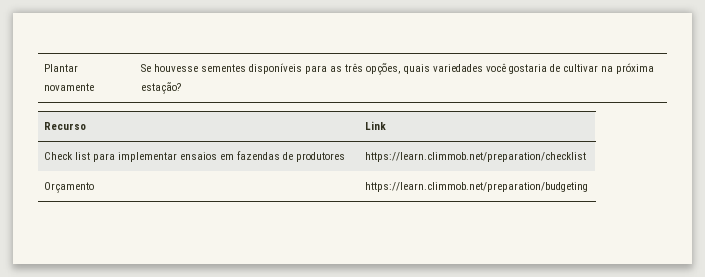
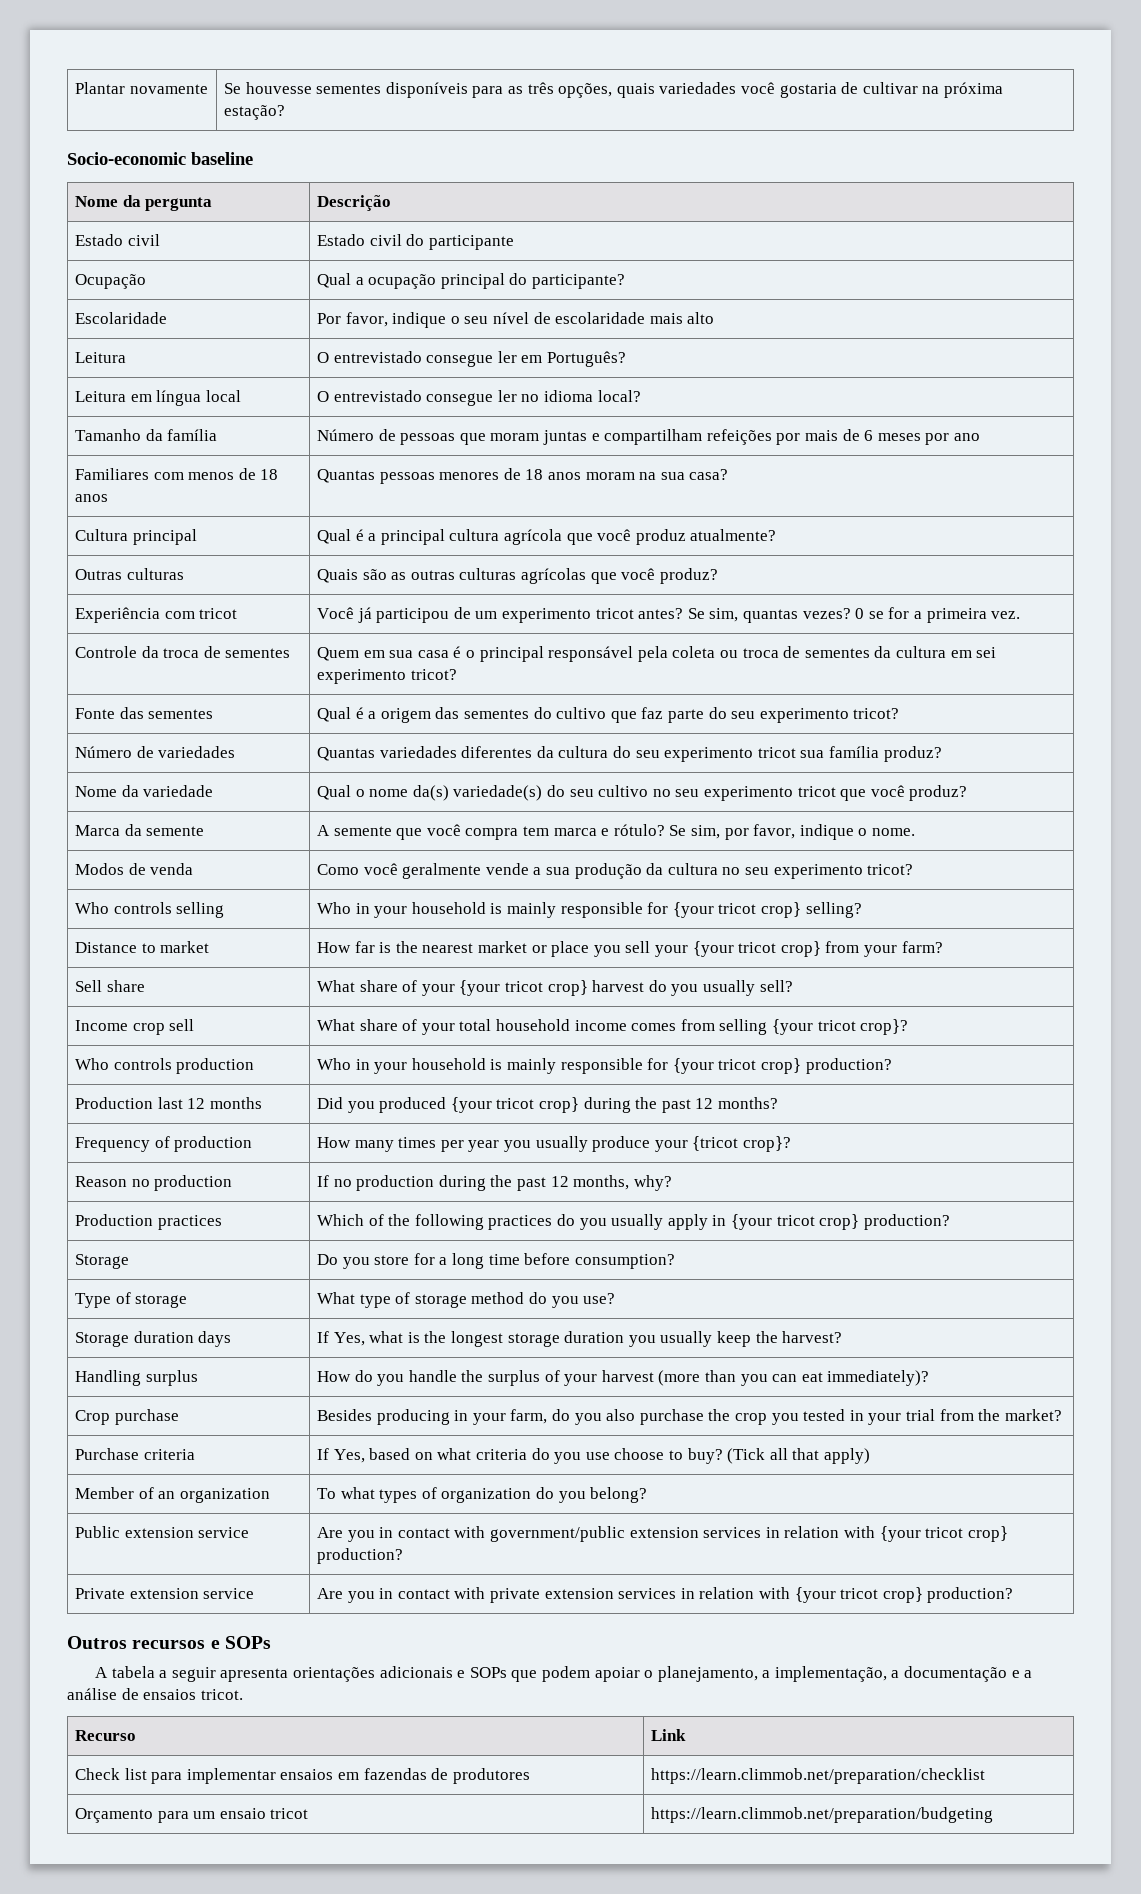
(182, 88) none -> [67,152,253,165] [75,195,213,211] [317,195,392,211] [75,234,160,246] [317,234,514,250] [75,274,147,289] [317,273,626,289] [75,312,168,324] [317,312,715,328] [75,352,127,363] [317,351,627,367] [75,390,241,406] [317,390,641,406] [75,429,218,441] [317,429,980,445] [75,468,279,480] [75,494,109,502] [317,468,729,484] [75,529,197,545] [317,529,777,545] [75,568,184,580] [317,568,718,584] [75,607,238,623] [317,607,1021,623] [75,646,291,658] [317,646,997,662] [317,669,457,684] [75,707,214,719] [317,707,900,723] [75,746,236,758] [317,746,942,762] [75,785,214,797] [317,785,968,801] [75,824,205,836] [317,824,915,840] [75,863,194,875] [317,863,914,879] [75,902,225,918] [317,902,862,918] [75,941,210,953] [317,941,943,957] [75,980,145,992] [317,980,793,996] [75,1019,195,1035] [317,1019,909,1035] [75,1058,255,1074] [317,1058,892,1074] [75,1097,262,1109] [317,1097,778,1113] [75,1136,253,1152] [317,1136,791,1152] [75,1175,233,1191] [317,1175,672,1191] [75,1214,222,1230] [317,1214,950,1230] [75,1254,130,1269] [317,1253,675,1269] [75,1292,188,1308] [317,1292,616,1308] [75,1331,232,1347] [317,1331,843,1347] [75,1370,198,1386] [317,1370,930,1386] [75,1409,179,1425] [317,1409,1062,1425] [75,1448,195,1460] [317,1448,870,1464] [75,1487,270,1503] [317,1487,648,1503] [75,1526,250,1538] [317,1526,1008,1542] [317,1548,404,1564] [75,1588,255,1599] [317,1587,1014,1603] [67,1636,271,1649] [95,1666,1033,1682] [67,1688,243,1700] // Socio-economic baseline // Nome da pergunta | Descrição // Estado civil | Estado civil do participante // Ocupação | Qual a ocupação principal do participante? // Escolaridade | Por favor, indique o seu nível de escolaridade mais alto // Leitura | O entrevistado consegue ler em Português? // Leitura em língua local | O entrevistado consegue ler no idioma local? // Tamanho da família | Número de pessoas que moram juntas e compartilham refeições por mais de 6 meses por ano // Familiares com menos de 18 anos | Quantas pessoas menores de 18 anos moram na sua casa? // Cultura principal | Qual é a principal cultura agrícola que você produz atualmente? // Outras culturas | Quais são as outras culturas agrícolas que você produz? // Experiência com tricot | Você já participou de um experimento tricot antes? Se sim, quantas vezes? 0 se for a primeira vez. // Controle da troca de sementes | Quem em sua casa é o principal responsável pela coleta ou troca de sementes da cultura em sei experimento tricot? // Fonte das sementes | Qual é a origem das sementes do cultivo que faz parte do seu experimento tricot? // Número de variedades | Quantas variedades diferentes da cultura do seu experimento tricot sua família produz? // Nome da variedade | Qual o nome da(s) variedade(s) do seu cultivo no seu experimento tricot que você produz? // Marca da semente | A semente que você compra tem marca e rótulo? Se sim, por favor, indique o nome. // Modos de venda | Como você geralmente vende a sua produção da cultura no seu experimento tricot? // Who controls selling | Who in your household is mainly responsible for {your tricot crop} selling? // Distance to market | How far is the nearest market or place you sell your {your tricot crop} from your farm? // Sell share | What share of your {your tricot crop} harvest do you usually sell? // Income crop sell | What share of your total household income comes from selling {your tricot crop}? // Who controls production | Who in your household is mainly responsible for {your tricot crop} production? // Production last 12 months | Did you produced {your tricot crop} during the past 12 months? // Frequency of production | How many times per year you usually produce your {tricot crop}? // Reason no production | If no production during the past 12 months, why? // Production practices | Which of the following practices do you usually apply in {your tricot crop} production? // Storage | Do you store for a long time before consumption? // Type of storage | What type of storage method do you use? // Storage duration days | If Yes, what is the longest storage duration you usually keep the harvest? // Handling surplus | How do you handle the surplus of your harvest (more than you can eat immediately)? // Crop purchase | Besides producing in your farm, do you also purchase the crop you tested in your trial from the market? // Purchase criteria | If Yes, based on what criteria do you use choose to buy? (Tick all that apply) // Member of an organization | To what types of organization do you belong? // Public extension service | Are you in contact with government/public extension services in relation with {your tricot crop} production? // Private extension service | Are you in contact with private extension services in relation with {your tricot crop} production? // Outros recursos e SOPs // A tabela a seguir apresenta orientações adicionais e SOPs que podem apoiar o planejamento, a implementação, a documentação e a análise de ensaios tricot.
(95, 187) none -> [157,1808,309,1823] para um ensaio tricot

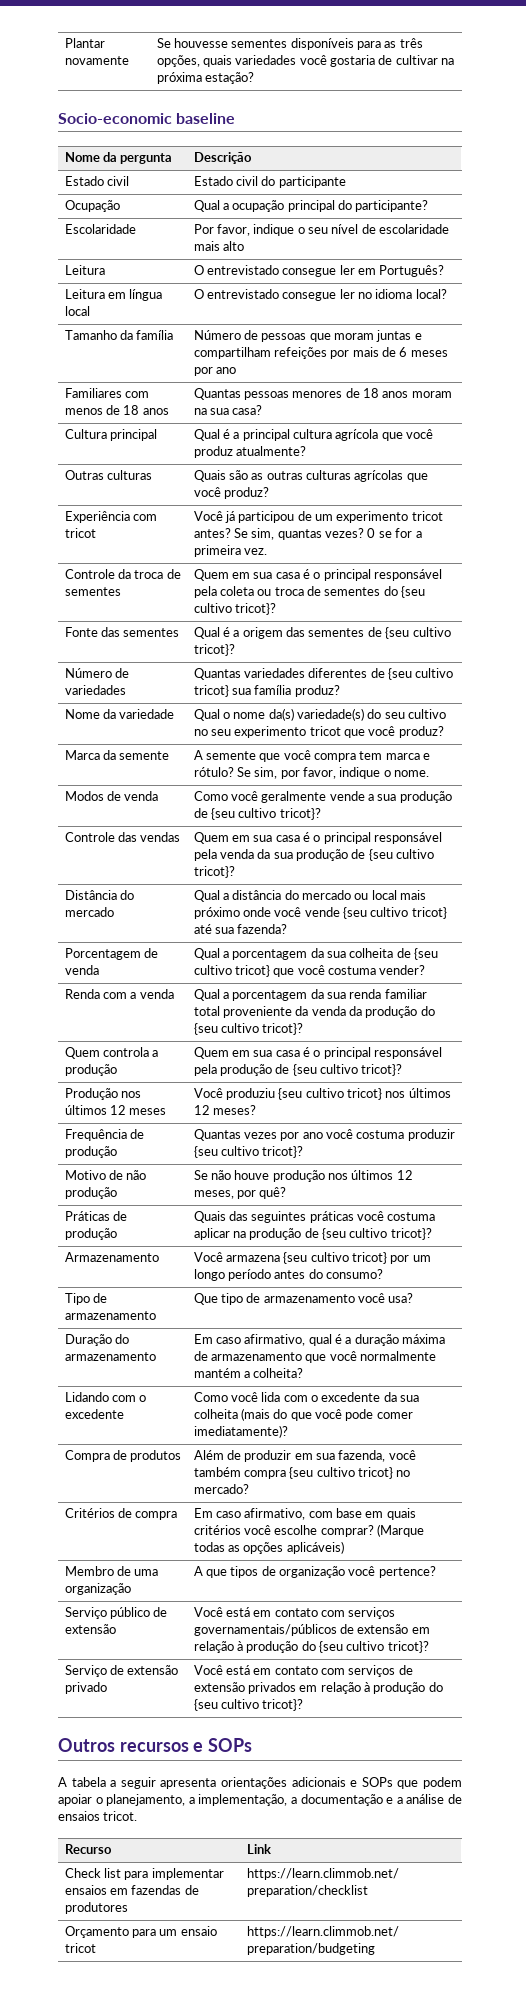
[874,646,997,658] [317,669,457,684] da cultura em sei experimento tricot? -> [383,586,426,598] [193,603,276,615] do {seu cultivo tricot}?
[533,707,900,723] do cultivo que faz parte do seu experimento tricot? -> [367,627,451,639] [193,644,235,656] de {seu cultivo tricot}?
[536,746,796,762] da cultura do seu experimento tricot -> [370,668,454,680] [193,685,229,697] de {seu cultivo tricot}
[646,863,914,879] [75,902,225,918] [317,902,862,918] [75,941,210,953] [317,941,943,957] [75,980,145,992] [317,980,793,996] [75,1019,195,1035] [317,1019,909,1035] [75,1058,255,1074] [317,1058,892,1074] [75,1097,262,1109] [317,1097,778,1113] [75,1136,253,1152] [317,1136,791,1152] [75,1175,233,1191] [317,1175,672,1191] [75,1214,222,1230] [317,1214,950,1230] [75,1254,130,1269] [317,1253,675,1269] [75,1292,188,1308] [317,1292,616,1308] [75,1331,232,1347] [317,1331,843,1347] [75,1370,198,1386] [317,1370,930,1386] [75,1409,179,1425] [317,1409,1062,1425] [75,1448,195,1460] [317,1448,870,1464] [75,1487,270,1503] [317,1487,648,1503] [75,1526,250,1538] [317,1526,1008,1542] [317,1548,404,1564] [75,1588,255,1599] [317,1587,1014,1603] da cultura no seu experimento tricot? // Who controls selling | Who in your household is mainly responsible for {your tricot crop} selling? // Distance to market | How far is the nearest market or place you sell your {your tricot crop} from your farm? // Sell share | What share of your {your tricot crop} harvest do you usually sell? // Income crop sell | What share of your total household income comes from selling {your tricot crop}? // Who controls production | Who in your household is mainly responsible for {your tricot crop} production? // Production last 12 months | Did you produced {your tricot crop} during the past 12 months? // Frequency of production | How many times per year you usually produce your {tricot crop}? // Reason no production | If no production during the past 12 months, why? // Production practices | Which of the following practices do you usually apply in {your tricot crop} production? // Storage | Do you store for a long time before consumption? // Type of storage | What type of storage method do you use? // Storage duration days | If Yes, what is the longest storage duration you usually keep the harvest? // Handling surplus | How do you handle the surplus of your harvest (more than you can eat immediately)? // Crop purchase | Besides producing in your farm, do you also purchase the crop you tested in your trial from the market? // Purchase criteria | If Yes, based on what criteria do you use choose to buy? (Tick all that apply) // Member of an organization | To what types of organization do you belong? // Public extension service | Are you in contact with government/public extension services in relation with {your tricot crop} production? // Private extension service | Are you in contact with private extension services in relation with {your tricot crop} production? -> [193,808,321,820] [64,832,181,842] [193,832,443,844] [193,849,435,861] [193,866,235,878] [64,890,134,900] [64,907,114,917] [193,890,427,902] [193,907,447,919] [193,924,288,934] [64,948,158,960] [64,965,99,975] [193,948,439,960] [193,965,426,977] [64,989,174,999] [193,989,427,1001] [193,1006,435,1018] [193,1023,304,1035] [64,1047,159,1059] [64,1064,117,1076] [193,1047,443,1059] [193,1064,403,1076] [64,1088,141,1100] [64,1105,167,1115] [193,1088,451,1100] [193,1105,256,1115] [64,1129,144,1141] [64,1146,117,1158] [193,1129,455,1141] [193,1146,304,1158] [64,1170,147,1180] [64,1187,117,1199] [193,1170,413,1182] [193,1187,287,1199] [64,1211,127,1221] [64,1228,117,1240] [193,1211,436,1223] [193,1228,432,1240] [64,1252,159,1262] [193,1252,431,1264] [193,1269,384,1281] [64,1293,107,1305] [64,1311,156,1320] [193,1293,414,1305] [64,1334,129,1346] [64,1352,156,1361] [193,1334,446,1346] [193,1351,437,1363] [193,1368,304,1378] [64,1392,147,1402] [64,1409,124,1419] [193,1392,420,1402] [193,1408,413,1421] [193,1425,288,1438] [64,1450,182,1462] [193,1450,416,1462] [193,1467,411,1479] [193,1484,249,1494] [64,1508,178,1520] [193,1508,416,1520] [193,1524,425,1537] [193,1541,344,1554] [64,1566,159,1576] [64,1583,131,1595] [193,1566,436,1578] [64,1607,168,1619] [64,1624,116,1634] [193,1607,396,1619] [193,1624,430,1636] [193,1641,429,1653] [64,1665,179,1677] [64,1682,107,1694] [193,1665,413,1677] [193,1682,443,1694] [193,1699,304,1711] de {seu cultivo tricot}? // Controle das vendas | Quem em sua casa é o principal responsável pela venda da sua produção de {seu cultivo tricot}? // Distância do mercado | Qual a distância do mercado ou local mais próximo onde você vende {seu cultivo tricot} até sua fazenda? // Porcentagem de venda | Qual a porcentagem da sua colheita de {seu cultivo tricot} que você costuma vender? // Renda com a venda | Qual a porcentagem da sua renda familiar total proveniente da venda da produção do {seu cultivo tricot}? // Quem controla a produção | Quem em sua casa é o principal responsável pela produção de {seu cultivo tricot}? // Produção nos últimos 12 meses | Você produziu {seu cultivo tricot} nos últimos 12 meses? // Frequência de produção | Quantas vezes por ano você costuma produzir {seu cultivo tricot}? // Motivo de não produção | Se não houve produção nos últimos 12 meses, por quê? // Práticas de produção | Quais das seguintes práticas você costuma aplicar na produção de {seu cultivo tricot}? // Armazenamento | Você armazena {seu cultivo tricot} por um longo período antes do consumo? // Tipo de armazenamento | Que tipo de armazenamento você usa? // Duração do armazenamento | Em caso afirmativo, qual é a duração máxima de armazenamento que você normalmente mantém a colheita? // Lidando com o excedente | Como você lida com o excedente da sua colheita (mais do que você pode comer imediatamente)? // Compra de produtos | Além de produzir em sua fazenda, você também compra {seu cultivo tricot} no mercado? // Critérios de compra | Em caso afirmativo, com base em quais critérios você escolhe comprar? (Marque todas as opções aplicáveis) // Membro de uma organização | A que tipos de organização você pertence? // Serviço público de extensão | Você está em contato com serviços governamentais/públicos de extensão em relação à produção do {seu cultivo tricot}? // Serviço de extensão privado | Você está em contato com serviços de extensão privados em relação à produção do {seu cultivo tricot}?

